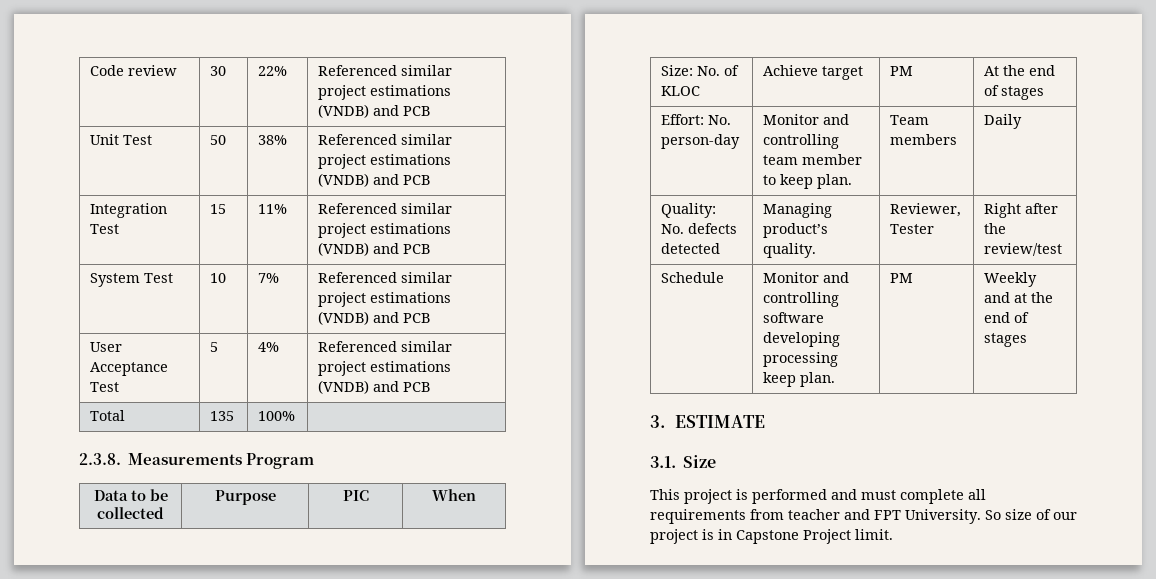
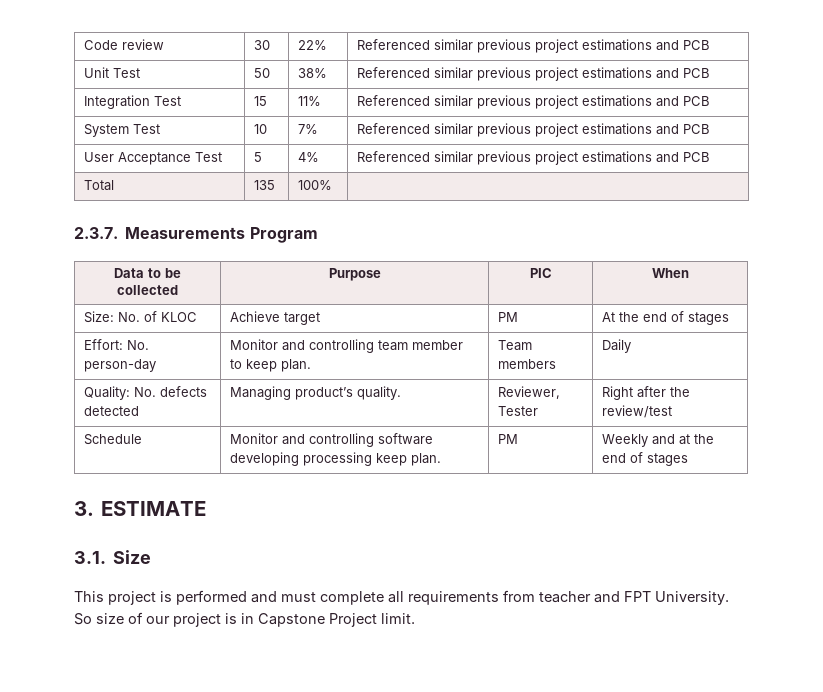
[318,85,452,100] [318,104,370,118] project estimations (VNDB) -> [477,39,653,53] previous project estimations
[318,154,452,169] [318,173,370,187] project estimations (VNDB) -> [477,67,653,81] previous project estimations
[318,223,452,238] [318,242,370,256] project estimations (VNDB) -> [477,95,653,109] previous project estimations
[318,292,452,307] [318,311,370,325] project estimations (VNDB) -> [477,123,653,137] previous project estimations
[318,361,452,376] [318,380,370,394] project estimations (VNDB) -> [477,151,653,165] previous project estimations
[79,453,121,465] 2.3.8. -> [74,227,118,239] 2.3.7.

